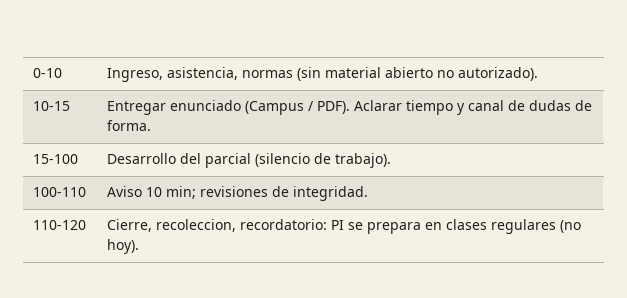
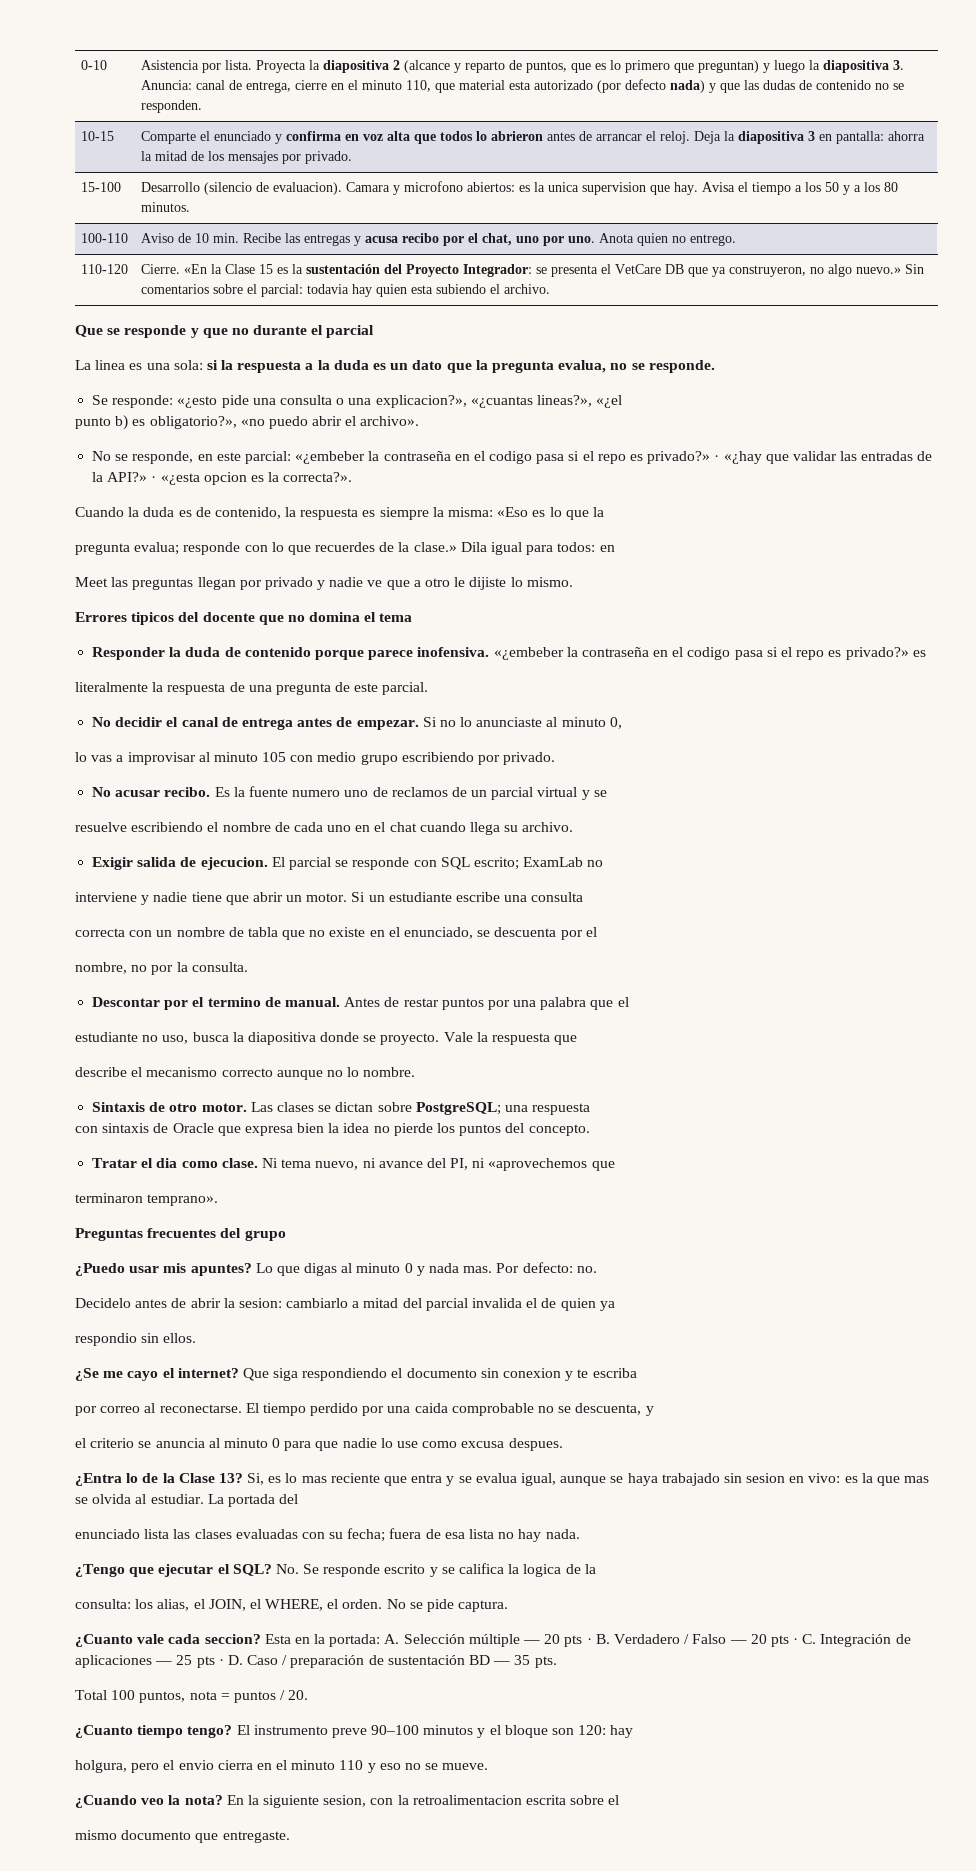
[107,67,539,82] [33,101,71,111] [107,100,593,115] [107,120,152,131] [33,154,79,164] [107,153,392,168] [33,187,87,197] [107,186,369,201] [33,220,87,230] [107,219,582,234] [107,239,140,254] Ingreso, asistencia, normas (sin material abierto no autorizado). // 10-15 | Entregar enunciado (Campus / PDF). Aclarar tiempo y canal de dudas de forma. // 15-100 | Desarrollo del parcial (silencio de trabajo). // 100-110 | Aviso 10 min; revisiones de integridad. // 110-120 | Cierre, recoleccion, recordatorio: PI se prepara en clases regulares (no hoy). -> [141,60,905,73] [141,79,905,93] [141,100,203,113] [81,131,115,141] [141,131,926,144] [141,151,353,164] [81,182,122,192] [141,181,899,195] [141,202,191,212] [81,233,129,243] [141,233,737,246] [81,264,129,274] [141,264,925,277] [141,284,551,297] [75,325,375,338] [75,360,715,373] [92,395,623,408] [75,415,420,430] [92,451,933,464] [92,472,353,485] [75,507,604,520] [75,542,615,555] [75,577,573,590] [75,612,413,625] [92,647,926,660] [75,682,429,695] [92,717,622,730] [75,752,556,765] [92,786,607,800] [75,822,574,835] [92,857,604,870] [75,892,584,905] [75,927,597,940] [75,962,248,975] [92,997,629,1010] [75,1032,578,1045] [75,1067,416,1080] [92,1102,591,1115] [75,1123,590,1136] [92,1158,615,1171] [75,1193,219,1206] [75,1228,286,1241] [75,1262,597,1276] [75,1298,615,1311] [75,1333,197,1346] [75,1368,637,1381] [75,1403,654,1416] [75,1438,563,1451] [75,1473,930,1486] [75,1494,299,1507] [75,1528,580,1542] [75,1563,596,1577] [75,1599,509,1612] [75,1634,911,1647] [75,1655,557,1668] [75,1690,309,1703] [75,1725,634,1738] [75,1760,489,1773] [75,1795,620,1808] [75,1830,290,1843] Asistencia por lista. Proyecta la diapositiva 2 (alcance y reparto de puntos, que es lo primero que preguntan) y luego la diapositiva 3. Anuncia: canal de entrega, cierre en el minuto 110, que material esta autorizado (por defecto nada) y que las dudas de contenido no se responden. // 10-15 | Comparte el enunciado y confirma en voz alta que todos lo abrieron antes de arrancar el reloj. Deja la diapositiva 3 en pantalla: ahorra la mitad de los mensajes por privado. // 15-100 | Desarrollo (silencio de evaluacion). Camara y microfono abiertos: es la unica supervision que hay. Avisa el tiempo a los 50 y a los 80 minutos. // 100-110 | Aviso de 10 min. Recibe las entregas y acusa recibo por el chat, uno por uno. Anota quien no entrego. // 110-120 | Cierre. «En la Clase 15 es la sustentación del Proyecto Integrador: se presenta el VetCare DB que ya construyeron, no algo nuevo.» Sin comentarios sobre el parcial: todavia hay quien esta subiendo el archivo. // Que se responde y que no durante el parcial // La linea es una sola: si la respuesta a la duda es un dato que la pregunta evalua, no se responde. // Se responde: «¿esto pide una consulta o una explicacion?», «¿cuantas lineas?», «¿el // punto b) es obligatorio?», «no puedo abrir el archivo». // No se responde, en este parcial: «¿embeber la contraseña en el codigo pasa si el repo es privado?» · «¿hay que validar las entradas de la API?» · «¿esta opcion es la correcta?». // Cuando la duda es de contenido, la respuesta es siempre la misma: «Eso es lo que la // pregunta evalua; responde con lo que recuerdes de la clase.» Dila igual para todos: en // Meet las preguntas llegan por privado y nadie ve que a otro le dijiste lo mismo. // Errores tipicos del docente que no domina el tema // Responder la duda de contenido porque parece inofensiva. «¿embeber la contraseña en el codigo pasa si el repo es privado?» es // literalmente la respuesta de una pregunta de este parcial. // No decidir el canal de entrega antes de empezar. Si no lo anunciaste al minuto 0, // lo vas a improvisar al minuto 105 con medio grupo escribiendo por privado. // No acusar recibo. Es la fuente numero uno de reclamos de un parcial virtual y se // resuelve escribiendo el nombre de cada uno en el chat cuando llega su archivo. // Exigir salida de ejecucion. El parcial se responde con SQL escrito; ExamLab no // interviene y nadie tiene que abrir un motor. Si un estudiante escribe una consulta // correcta con un nombre de tabla que no existe en el enunciado, se descuenta por el // nombre, no por la consulta. // Descontar por el termino de manual. Antes de restar puntos por una palabra que el // estudiante no uso, busca la diapositiva donde se proyecto. Vale la respuesta que // describe el mecanismo correcto aunque no lo nombre. // Sintaxis de otro motor. Las clases se dictan sobre PostgreSQL; una respuesta // con sintaxis de Oracle que expresa bien la idea no pierde los puntos del concepto. // Tratar el dia como clase. Ni tema nuevo, ni avance del PI, ni «aprovechemos que // terminaron temprano». // Preguntas frecuentes del grupo // ¿Puedo usar mis apuntes? Lo que digas al minuto 0 y nada mas. Por defecto: no. // Decidelo antes de abrir la sesion: cambiarlo a mitad del parcial invalida el de quien ya // respondio sin ellos. // ¿Se me cayo el internet? Que siga respondiendo el documento sin conexion y te escriba // por correo al reconectarse. El tiempo perdido por una caida comprobable no se descuenta, y // el criterio se anuncia al minuto 0 para que nadie lo use como excusa despues. // ¿Entra lo de la Clase 13? Si, es lo mas reciente que entra y se evalua igual, aunque se haya trabajado sin sesion en vivo: es la que mas se olvida al estudiar. La portada del // enunciado lista las clases evaluadas con su fecha; fuera de esa lista no hay nada. // ¿Tengo que ejecutar el SQL? No. Se responde escrito y se califica la logica de la // consulta: los alias, el JOIN, el WHERE, el orden. No se pide captura. // ¿Cuanto vale cada seccion? Esta en la portada: A. Selección múltiple — 20 pts · B. Verdadero / Falso — 20 pts · C. Integración de aplicaciones — 25 pts · D. Caso / preparación de sustentación BD — 35 pts. // Total 100 puntos, nota = puntos / 20. // ¿Cuanto tiempo tengo? El instrumento preve 90–100 minutos y el bloque son 120: hay // holgura, pero el envio cierra en el minuto 110 y eso no se mueve. // ¿Cuando veo la nota? En la siguiente sesion, con la retroalimentacion escrita sobre el // mismo documento que entregaste.

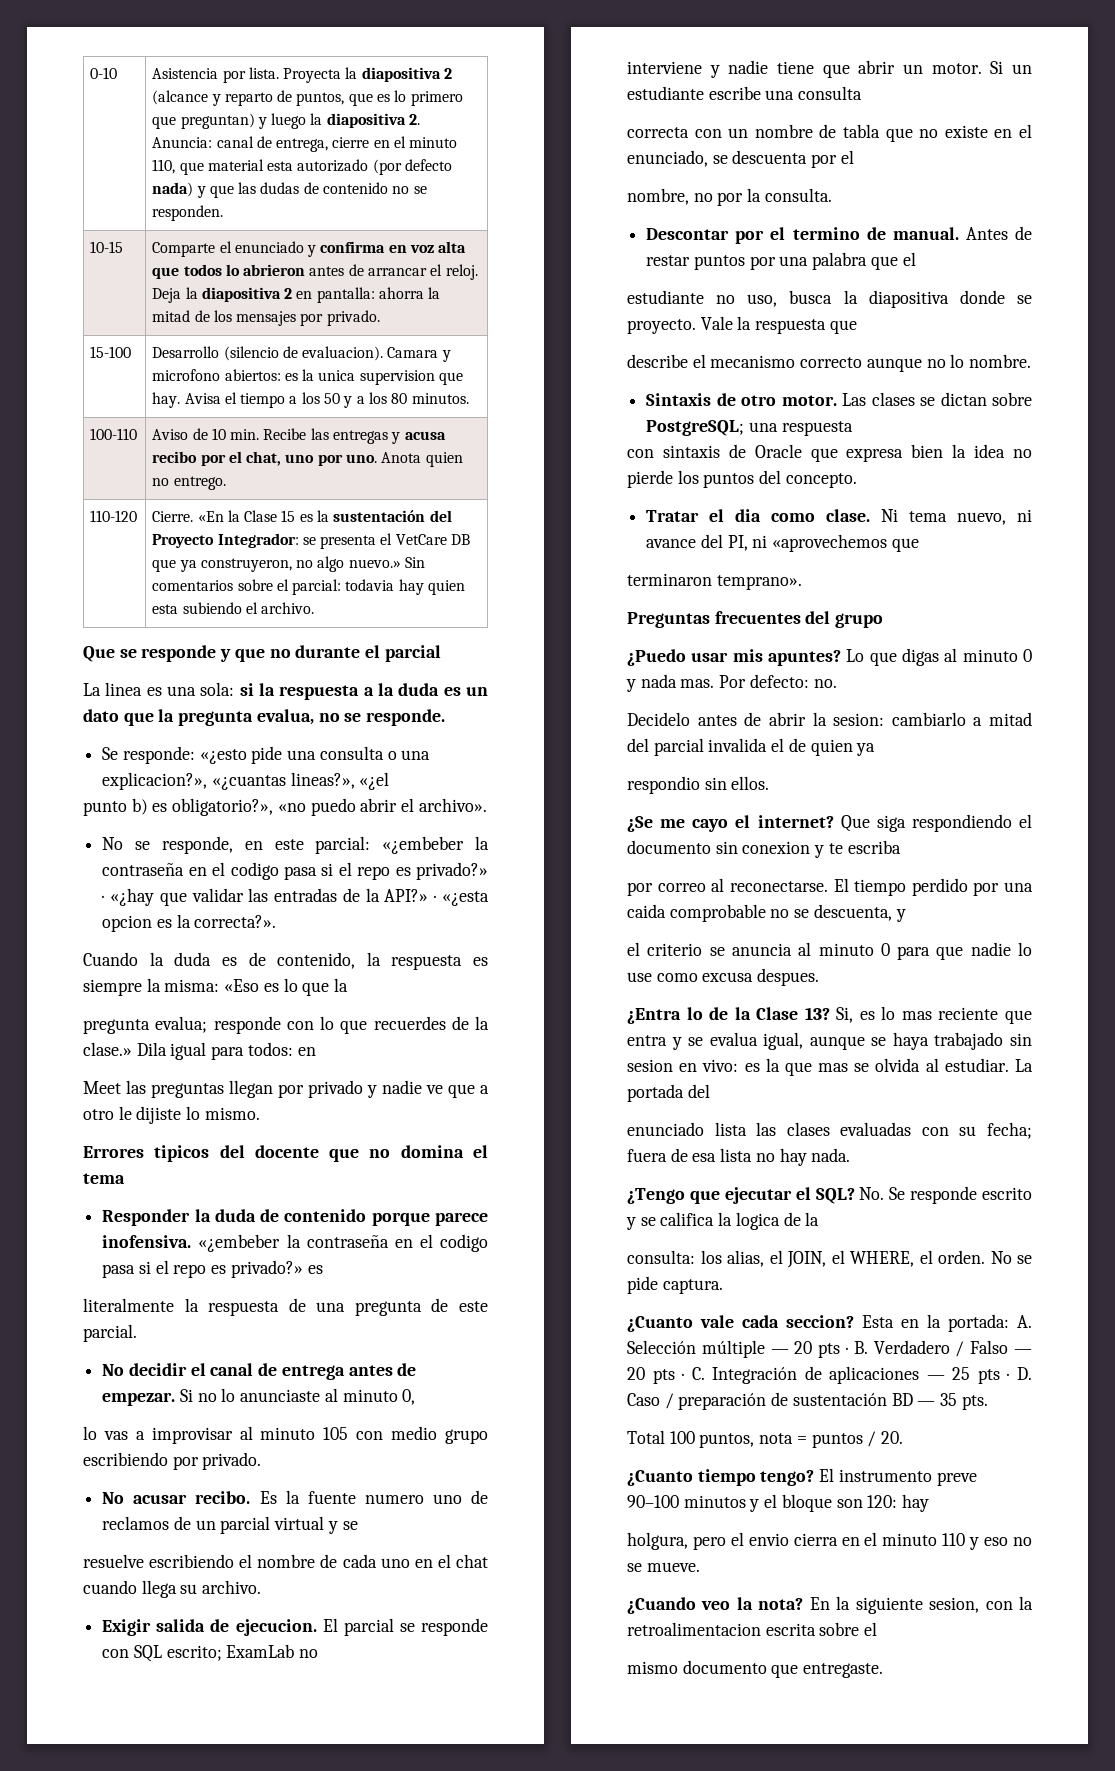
[893,60,905,70] 3. -> [409,114,421,125] 2.
[808,131,816,141] 3 -> [284,288,293,299] 2

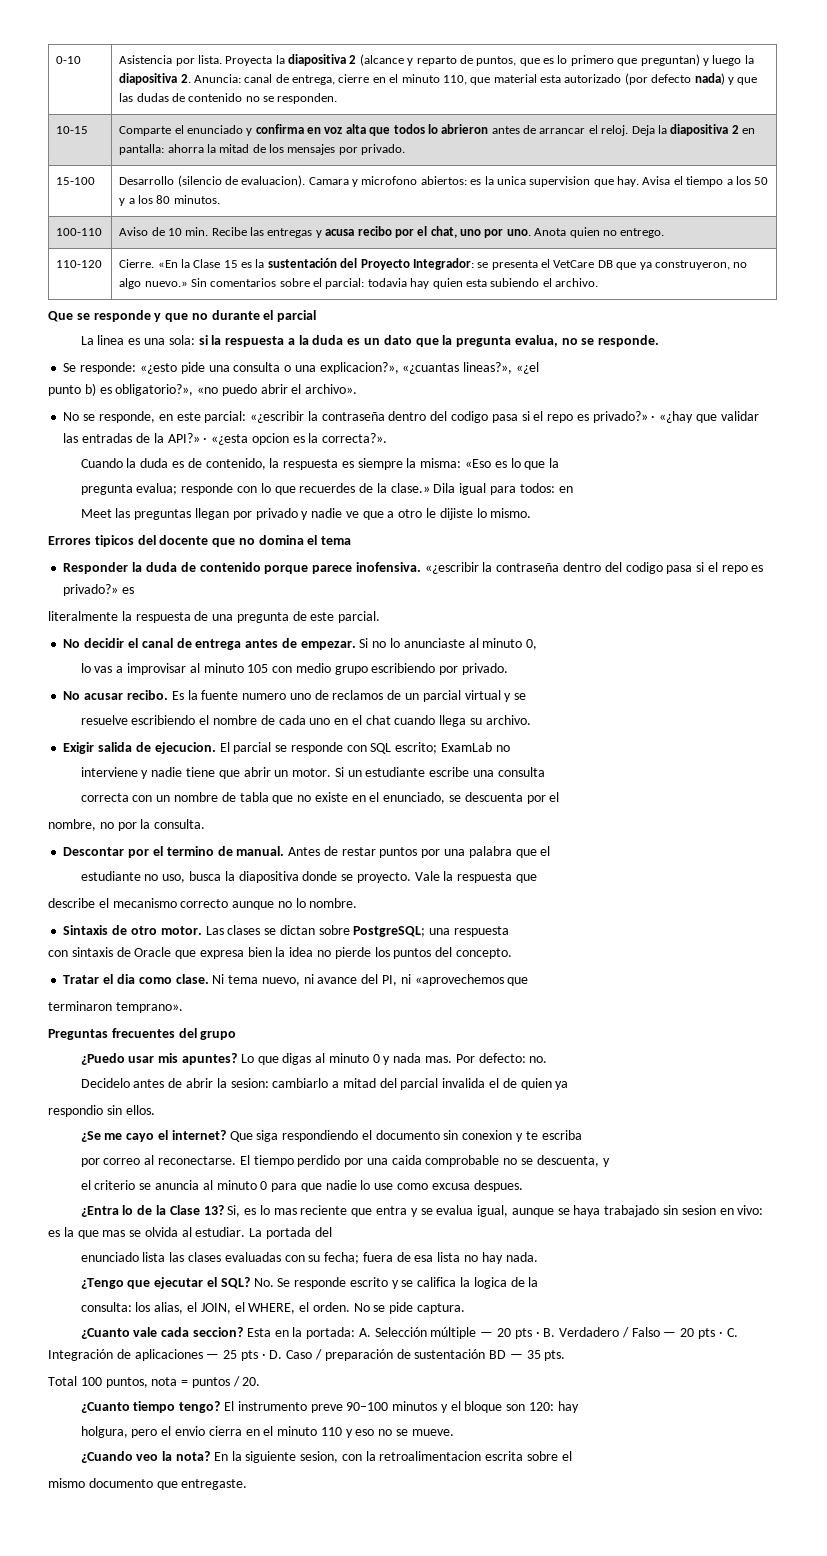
[382,836,489,854] [102,862,226,876] «¿embeber la contraseña en el -> [250,411,448,423] «¿escribir la contraseña dentro del
[198,1234,433,1252] «¿embeber la contraseña en el -> [424,562,622,574] «¿escribir la contraseña dentro del

